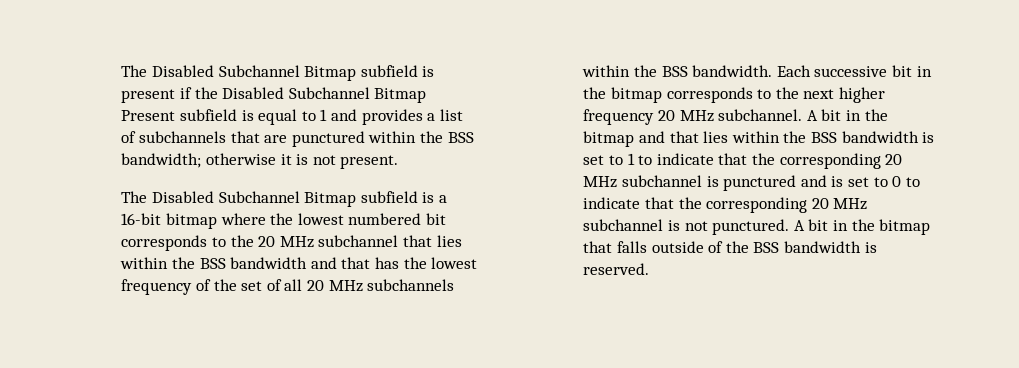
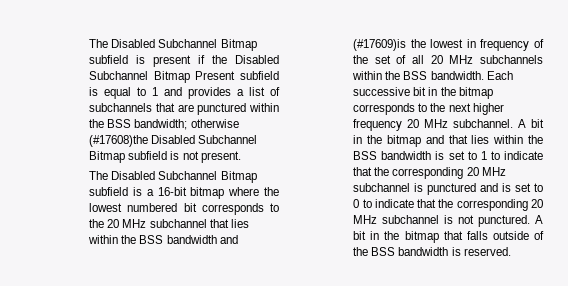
[280,154,292,165] it -> [89,135,258,147] [89,151,168,163] (#17608)the Disabled Subchannel Bitmap subfield
[341,257,478,269] that has the lowest -> [353,39,476,51] (#17609)is the lowest in

